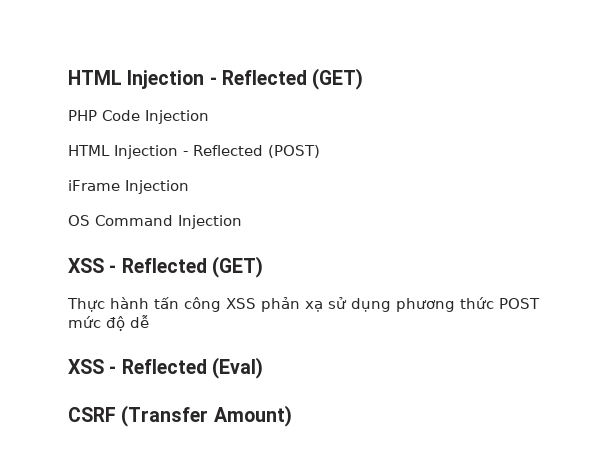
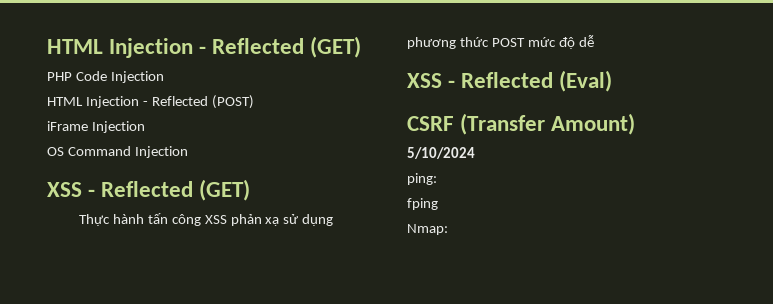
(292, 416) none -> [407,147,475,159] [407,173,437,185] [407,198,438,210] [407,224,448,235] // 5/10/2024 // ping: // fping // Nmap:

